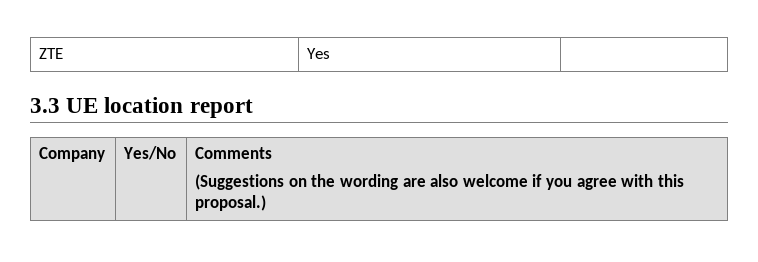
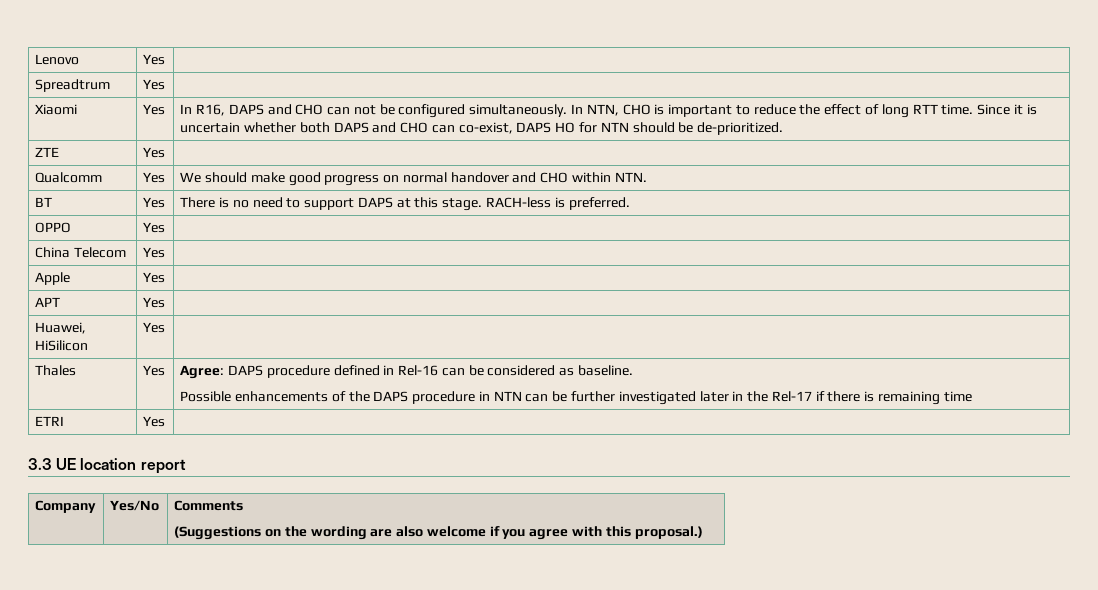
[39,48,64,59] ZTE -> [35,54,80,65] [143,54,166,65] [35,79,111,92] [143,79,166,90] [35,104,78,115] [143,104,166,115] [180,104,1037,118] [180,122,784,135] [35,147,60,157] [143,147,166,158] [35,172,103,183] [143,172,166,183] [180,172,647,186] [35,197,53,207] [143,197,166,208] [180,197,630,211] [35,222,72,233] [143,222,166,233] [35,247,126,258] [143,247,166,258] [35,272,71,285] [143,272,166,283] [35,297,61,307] [143,297,166,308] [35,322,87,334] [35,340,89,351] [143,322,166,333] [35,365,77,376] [143,365,166,376] [180,365,633,379] [180,391,972,405] [35,416,65,426] Lenovo | Yes | // Spreadtrum | Yes | // Xiaomi | Yes | In R16, DAPS and CHO can not be configured simultaneously. In NTN, CHO is important to reduce the effect of long RTT time. Since it is uncertain whether both DAPS and CHO can co-exist, DAPS HO for NTN should be de-prioritized. // ZTE | Yes | // Qualcomm | Yes | We should make good progress on normal handover and CHO within NTN. // BT | Yes | There is no need to support DAPS at this stage. RACH-less is preferred. // OPPO | Yes | // China Telecom | Yes | // Apple | Yes | // APT | Yes | // Huawei, HiSilicon | Yes | // Thales | Yes | Agree: DAPS procedure defined in Rel-16 can be considered as baseline. // Possible enhancements of the DAPS procedure in NTN can be further investigated later in the Rel-17 if there is remaining time // ETRI

